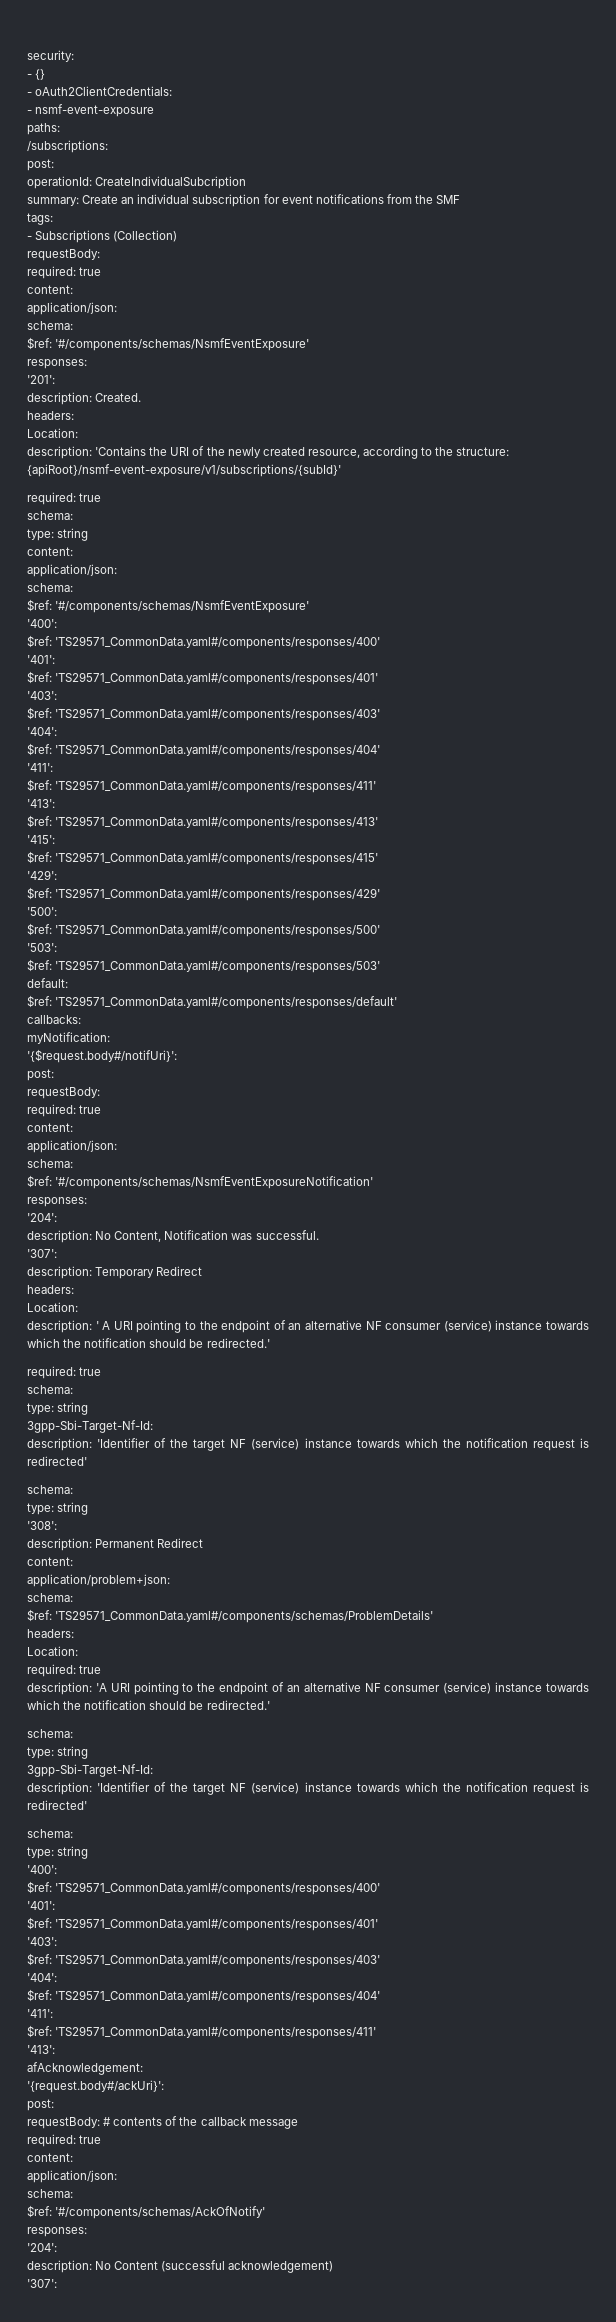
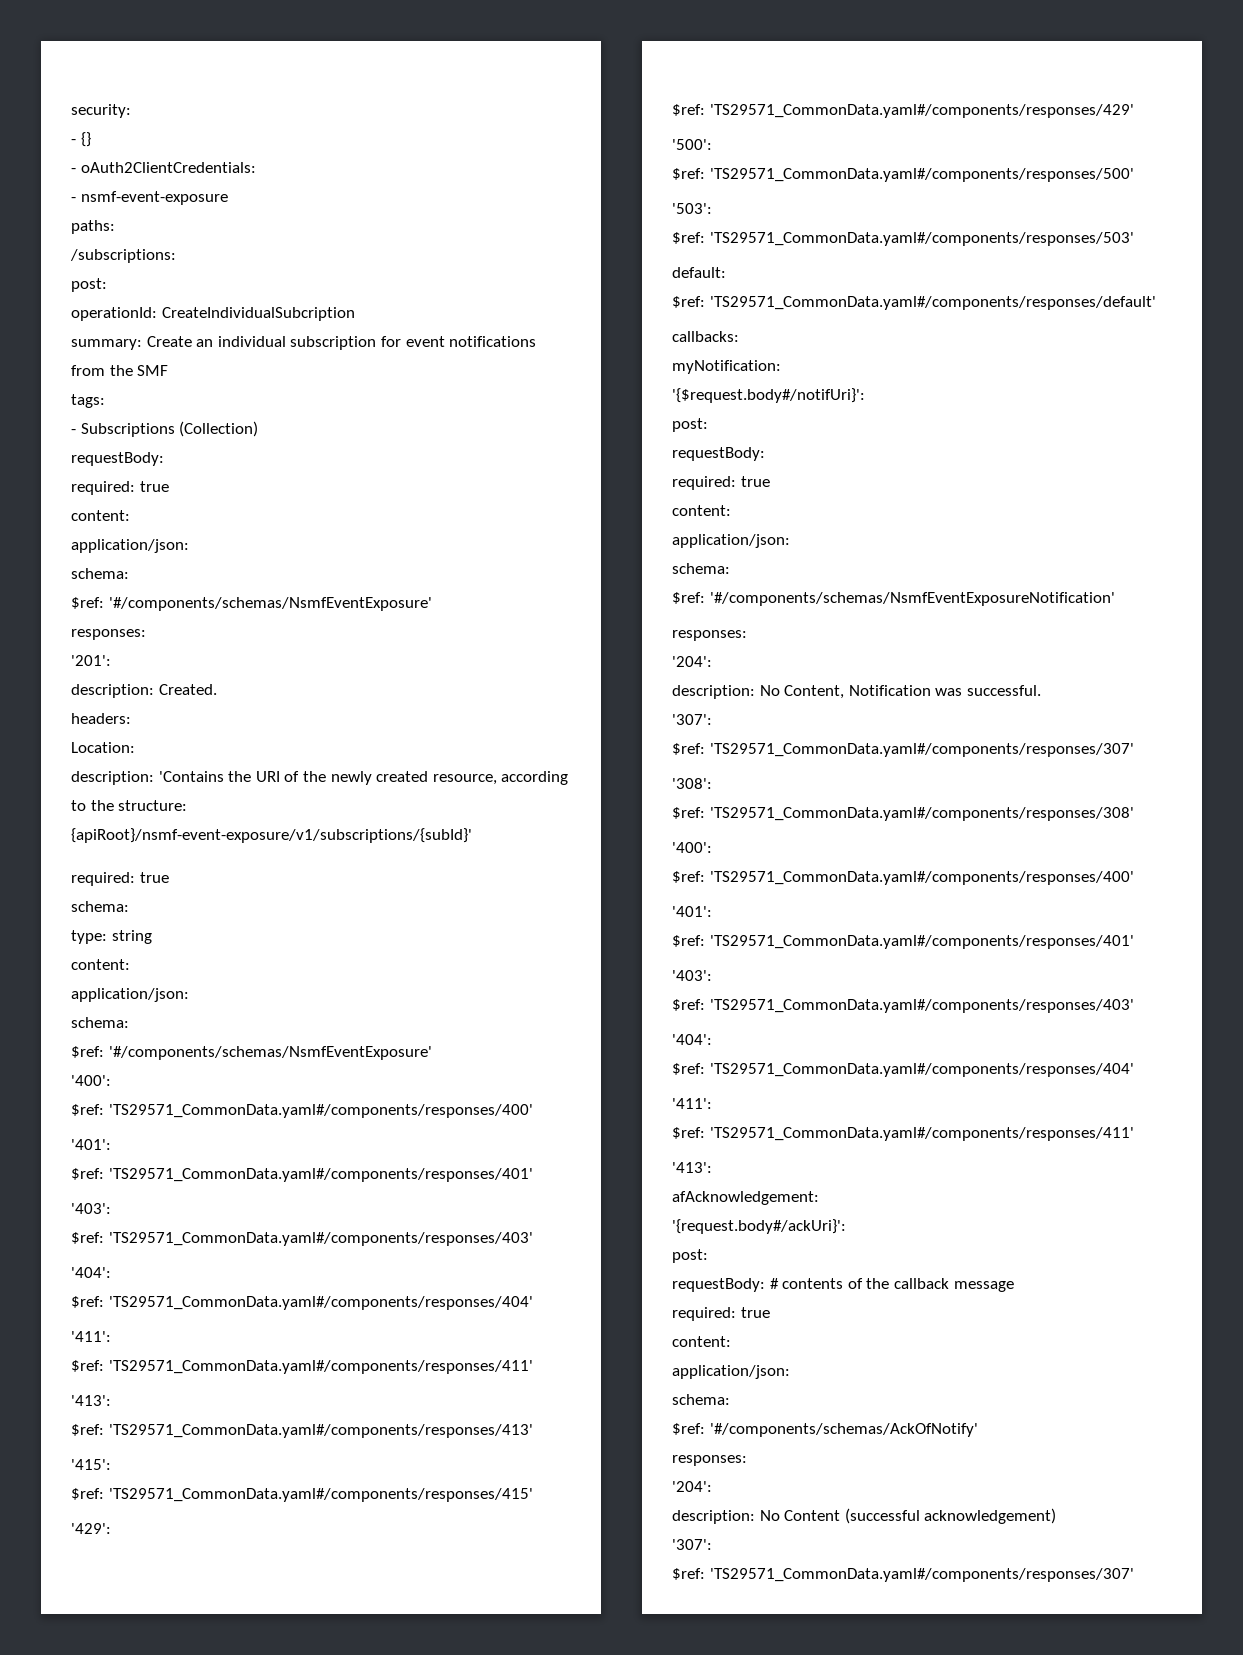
[27,1266,203,1279] [27,1285,74,1294] [27,1302,78,1312] [27,1320,590,1333] [27,1338,270,1348] [27,1366,102,1379] [27,1385,73,1394] [27,1402,89,1415] [27,1420,153,1433] [27,1438,590,1451] [27,1456,87,1466] [27,1485,73,1494] [27,1502,89,1515] [27,1521,57,1530] [27,1538,204,1551] [27,1557,73,1566] [27,1574,170,1587] [27,1593,73,1602] [27,1609,434,1623] [27,1629,74,1638] [27,1646,78,1656] [27,1664,102,1677] [27,1682,589,1695] [27,1700,270,1710] [27,1729,73,1738] [27,1746,89,1759] [27,1764,153,1777] [27,1782,590,1795] [27,1800,87,1810] [27,1829,73,1838] [27,1846,89,1859] description: Temporary Redirect // headers: // Location: // description: ' A URI pointing to the endpoint of an alternative NF consumer (service) instance towards which the notification should be redirected.' // required: true // schema: // type: string // 3gpp-Sbi-Target-Nf-Id: // description: 'Identifier of the target NF (service) instance towards which the notification request is redirected' // schema: // type: string // '308': // description: Permanent Redirect // content: // application/problem+json: // schema: // $ref: 'TS29571_CommonData.yaml#/components/schemas/ProblemDetails' // headers: // Location: // required: true // description: 'A URI pointing to the endpoint of an alternative NF consumer (service) instance towards which the notification should be redirected.' // schema: // type: string // 3gpp-Sbi-Target-Nf-Id: // description: 'Identifier of the target NF (service) instance towards which the notification request is redirected' // schema: // type: string -> [672,743,1134,757] [672,778,712,789] [672,807,1134,821] $ref: 'TS29571_CommonData.yaml#/components/responses/307' // '308': // $ref: 'TS29571_CommonData.yaml#/components/responses/308'
(57, 2283) none -> [672,1568,1134,1582] // $ref: 'TS29571_CommonData.yaml#/components/responses/307'

